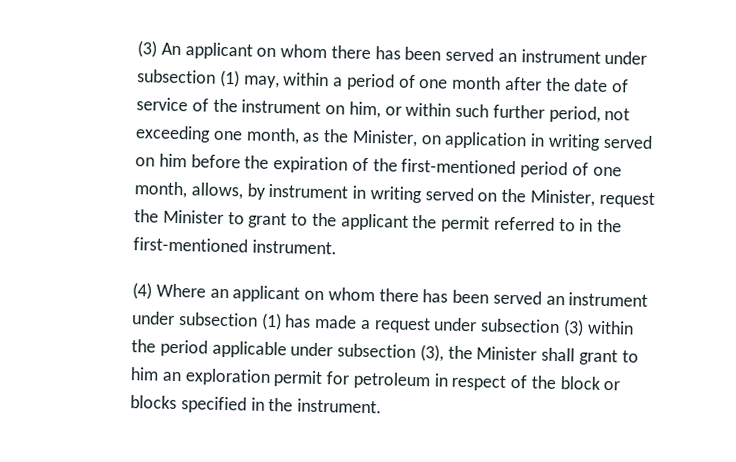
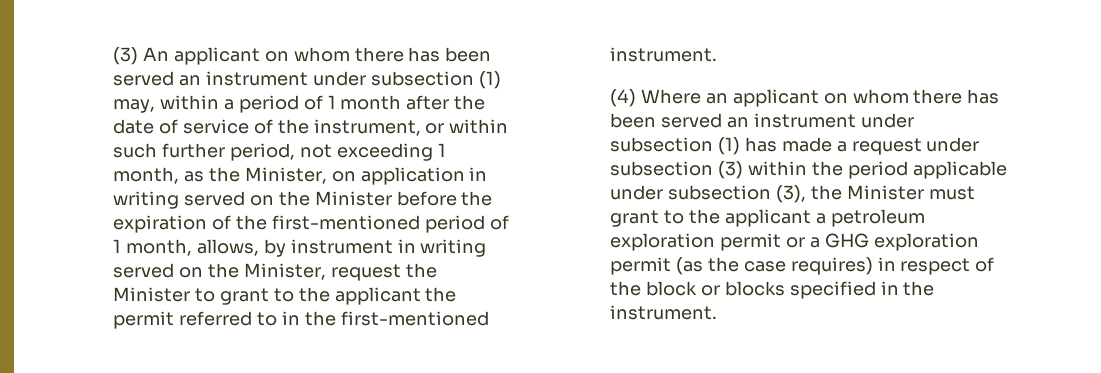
[419,79,449,89] one -> [327,95,336,109] 1
[241,99,381,119] instrument on him, -> [313,119,421,136] instrument,
[213,130,244,141] one -> [437,143,446,157] 1
[159,153,188,168] him -> [278,191,392,206] the Minister
[592,166,622,177] one -> [113,239,122,253] 1
[541,347,639,366] [130,367,431,390] shall grant to him an exploration permit for petroleum -> [928,186,975,200] [610,209,925,227] [610,233,979,251] [610,257,873,275] must grant to the applicant a petroleum exploration permit or a GHG exploration permit (as the case requires)

